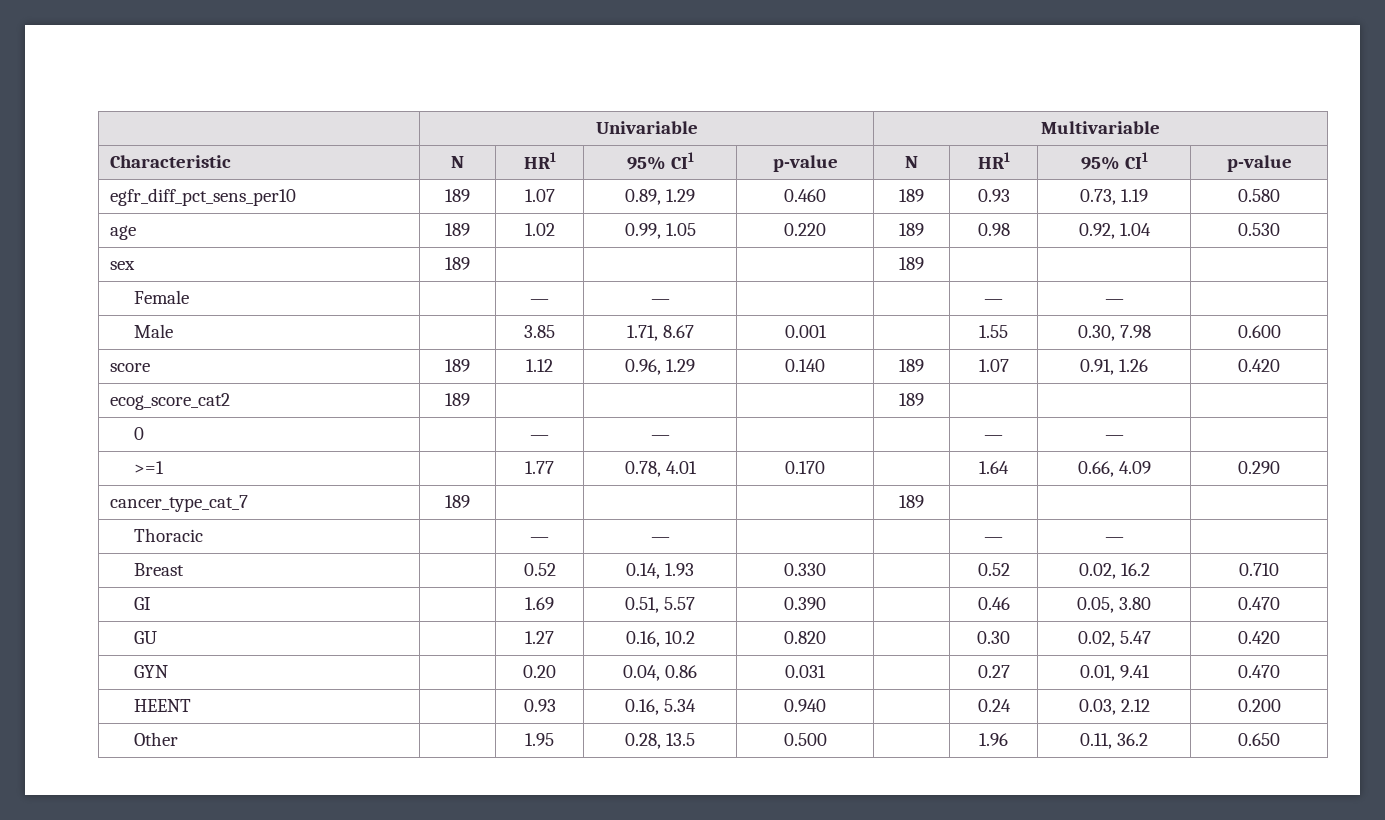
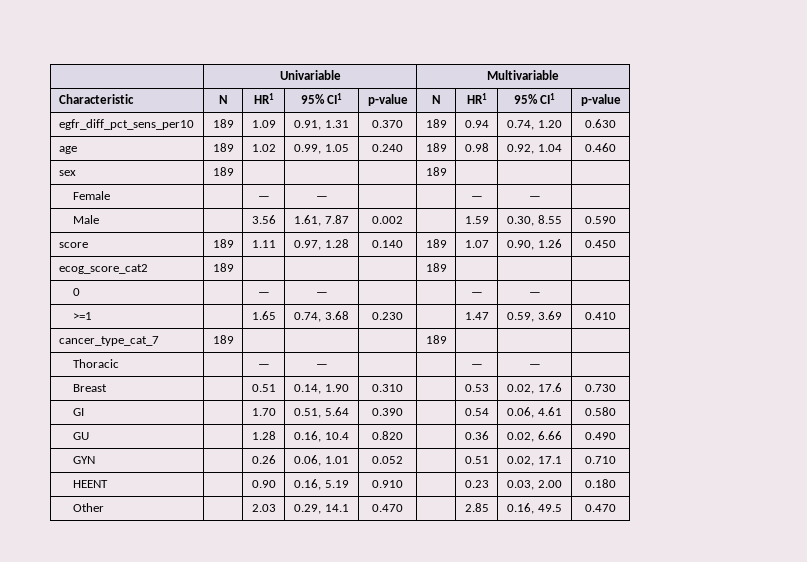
[524,189,555,202] [625,189,695,205] [784,189,826,202] [899,189,924,202] [977,189,1010,202] [1080,189,1148,205] [1238,189,1280,202] 1.07 | 0.89, 1.29 | 0.460 | 189 | 0.93 | 0.73, 1.19 | 0.580 -> [251,120,276,128] [294,120,349,130] [372,120,403,128] [425,119,447,128] [464,120,489,128] [507,120,562,130] [585,119,616,128] 1.09 | 0.91, 1.31 | 0.370 | 189 | 0.94 | 0.74, 1.20 | 0.630
[784,223,826,236] 0.220 -> [372,144,403,152] 0.240
[1238,223,1280,236] 0.530 -> [585,143,616,152] 0.460
[524,325,555,338] [626,325,694,341] [784,325,827,338] [979,325,1008,338] 3.85 | 1.71, 8.67 | 0.001 | | 1.55 -> [251,215,276,224] [294,215,349,226] [372,216,403,224] [464,216,489,224] 3.56 | 1.61, 7.87 | 0.002 | | 1.59
[1119,325,1151,338] [1237,325,1281,338] 7.98 | 0.600 -> [537,215,562,224] [585,216,616,224] 8.55 | 0.590
[526,359,553,372] [625,359,695,375] 1.12 | 0.96, 1.29 -> [251,240,276,248] [294,239,349,250] 1.11 | 0.97, 1.28
[1080,359,1115,375] 0.91, -> [507,240,535,250] 0.90,
[1238,359,1280,372] 0.420 -> [585,240,616,248] 0.450
[525,461,554,474] [624,461,697,477] [785,461,825,474] [979,461,1009,474] [1077,461,1151,477] [1238,461,1280,474] 1.77 | 0.78, 4.01 | 0.170 | | 1.64 | 0.66, 4.09 | 0.290 -> [251,311,276,320] [294,311,349,322] [372,312,403,320] [464,312,489,320] [507,311,562,322] [585,312,616,320] 1.65 | 0.74, 3.68 | 0.230 | | 1.47 | 0.59, 3.69 | 0.410
[523,563,556,576] 0.52 -> [251,384,276,392] 0.51
[664,563,694,576] [784,563,826,576] [977,563,1010,576] [1078,563,1150,579] [1239,563,1279,576] 1.93 | 0.330 | | 0.52 | 0.02, 16.2 | 0.710 -> [324,384,349,392] [372,384,403,392] [464,384,489,392] [507,383,562,394] [585,384,616,392] 1.90 | 0.310 | | 0.53 | 0.02, 17.6 | 0.730
[525,597,554,610] 1.69 -> [251,408,276,416] 1.70
[663,597,695,610] 5.57 -> [324,407,349,416] 5.64
[977,597,1010,610] [1077,597,1151,613] [1238,597,1280,610] 0.46 | 0.05, 3.80 | 0.470 -> [464,408,489,416] [507,407,562,418] [585,407,616,416] 0.54 | 0.06, 4.61 | 0.580
[525,631,554,644] [625,631,695,647] 1.27 | 0.16, 10.2 -> [251,431,276,440] [294,431,349,442] 1.28 | 0.16, 10.4
[977,631,1010,644] [1077,631,1151,647] [1238,631,1280,644] 0.30 | 0.02, 5.47 | 0.420 -> [464,431,489,440] [507,431,562,442] [585,432,616,440] 0.36 | 0.02, 6.66 | 0.490
[523,665,556,678] [623,665,697,681] [785,665,826,678] [977,665,1010,678] [1079,665,1150,681] [1238,665,1280,678] 0.20 | 0.04, 0.86 | 0.031 | | 0.27 | 0.01, 9.41 | 0.470 -> [251,455,276,464] [294,455,349,466] [372,456,403,464] [464,456,489,464] [507,456,562,466] [585,456,616,464] 0.26 | 0.06, 1.01 | 0.052 | | 0.51 | 0.02, 17.1 | 0.710
[523,699,556,712] [625,699,696,715] [784,699,826,712] [977,699,1011,712] 0.93 | 0.16, 5.34 | 0.940 | | 0.24 -> [251,480,276,488] [294,479,349,490] [372,480,403,488] [464,480,489,488] 0.90 | 0.16, 5.19 | 0.910 | | 0.23
[1120,699,1150,712] [1237,699,1281,712] 2.12 | 0.200 -> [537,480,562,488] [585,479,616,488] 2.00 | 0.180
[525,733,554,746] [625,733,695,749] [783,733,827,746] [979,733,1008,746] [1080,733,1148,749] [1238,733,1280,746] 1.95 | 0.28, 13.5 | 0.500 | | 1.96 | 0.11, 36.2 | 0.650 -> [251,504,276,512] [294,504,349,514] [372,504,403,512] [464,503,489,512] [507,503,562,514] [585,504,616,512] 2.03 | 0.29, 14.1 | 0.470 | | 2.85 | 0.16, 49.5 | 0.470

